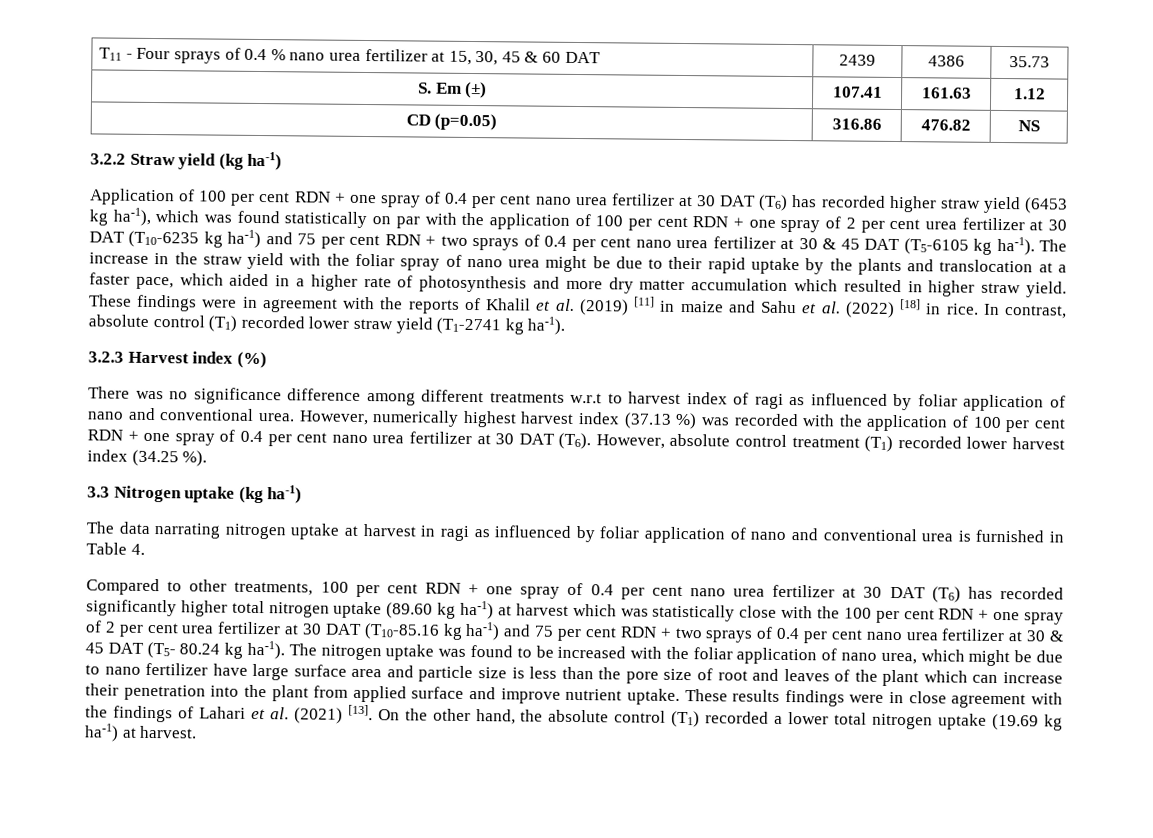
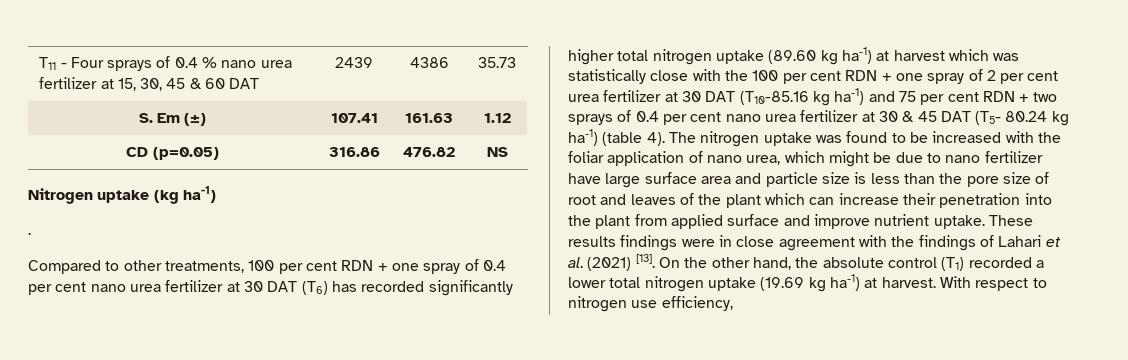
[90,151,283,171] [90,188,1068,214] [89,207,1068,233] [89,229,1068,256] [89,252,1067,276] [89,272,1067,298] [89,294,1068,319] [88,314,566,335] [88,351,267,369] [88,386,1066,412] [87,407,1067,433] [87,429,1065,452] [87,449,208,467] [87,485,303,504] [86,521,1064,544] [86,542,145,555] 3.2.2 Straw yield (kg ha-1) // Application of 100 per cent RDN + one spray of 0.4 per cent nano urea fertilizer at 30 DAT (T6) has recorded higher straw yield (6453 kg ha-1), which was found statistically on par with the application of 100 per cent RDN + one spray of 2 per cent urea fertilizer at 30 DAT (T10-6235 kg ha-1) and 75 per cent RDN + two sprays of 0.4 per cent nano urea fertilizer at 30 & 45 DAT (T5-6105 kg ha-1). The increase in the straw yield with the foliar spray of nano urea might be due to their rapid uptake by the plants and translocation at a faster pace, which aided in a higher rate of photosynthesis and more dry matter accumulation which resulted in higher straw yield. These findings were in agreement with the reports of Khalil et al. (2019) [11] in maize and Sahu et al. (2022) [18] in rice. In contrast, absolute control (T1) recorded lower straw yield (T1-2741 kg ha-1). // 3.2.3 Harvest index (%) // There was no significance difference among different treatments w.r.t to harvest index of ragi as influenced by foliar application of nano and conventional urea. However, numerically highest harvest index (37.13 %) was recorded with the application of 100 per cent RDN + one spray of 0.4 per cent nano urea fertilizer at 30 DAT (T6). However, absolute control treatment (T1) recorded lower harvest index (34.25 %). // 3.3 Nitrogen uptake (kg ha-1) // The data narrating nitrogen uptake at harvest in ragi as influenced by foliar application of nano and conventional urea is furnished in Table 4. -> [28,186,216,204] [28,232,31,235] Nitrogen uptake (kg ha-1) // .
[246,640,285,660] ha-1). -> [568,129,665,146] ha-1) (table 4).
(198, 732) none -> [939,276,1047,291] [568,296,733,312] With respect to nitrogen use efficiency,

